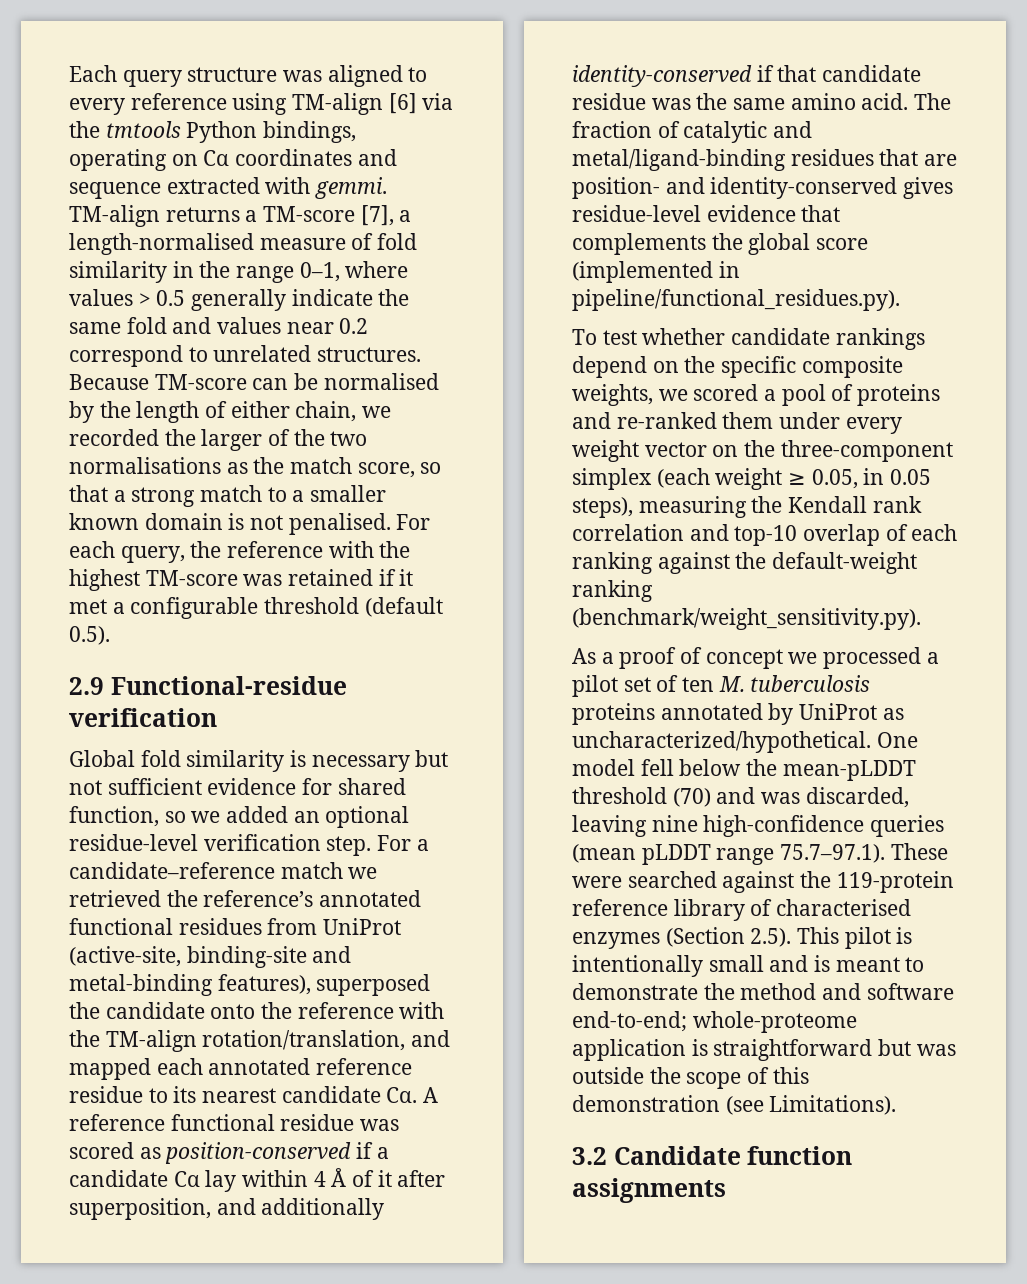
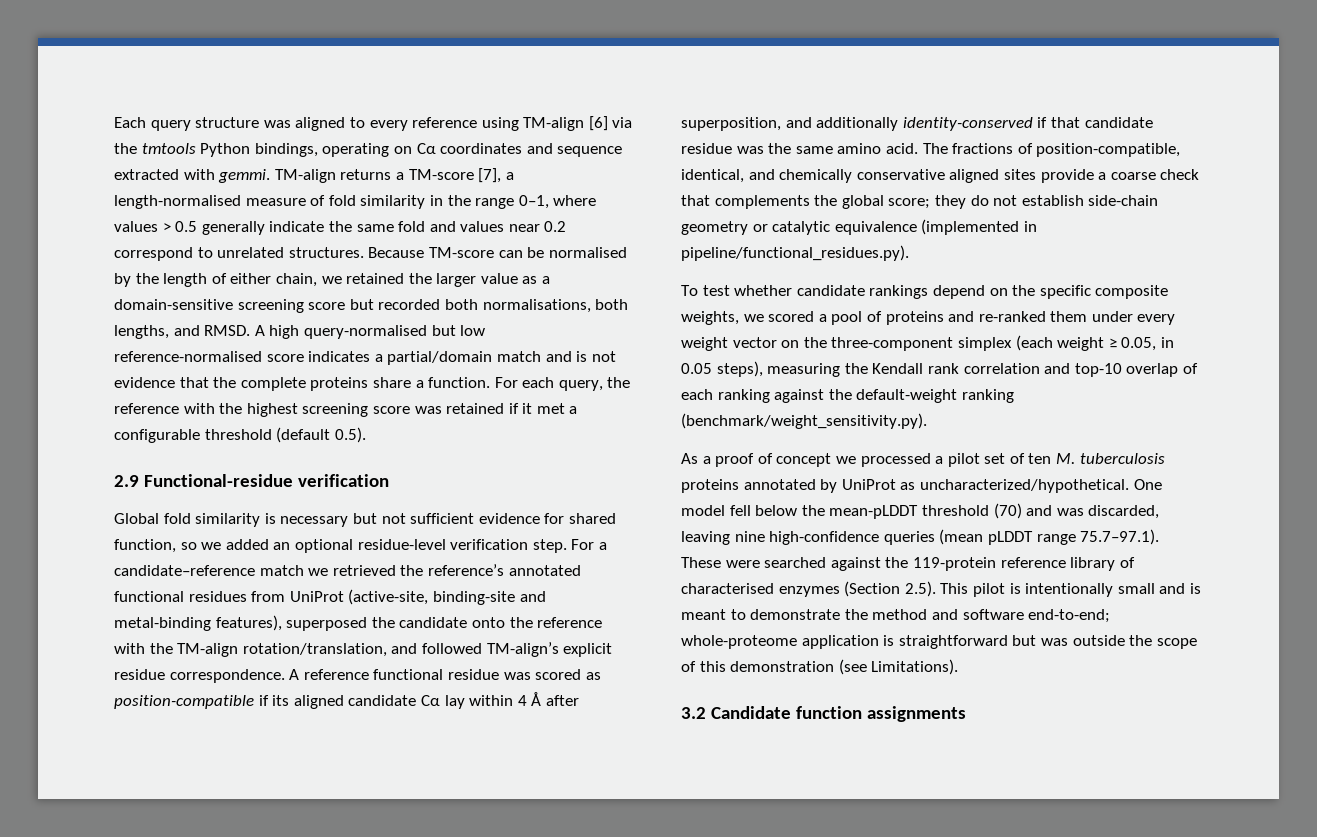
[69,429,159,446] recorded -> [346,273,405,284] retained
[268,429,368,446] [69,457,442,478] [69,485,387,507] [69,513,391,535] of the two normalisations as the match score, so that a strong match to a smaller known domain is not penalised. -> [480,273,551,284] [114,299,629,313] [114,325,486,339] [114,351,616,365] [114,377,491,391] value as a domain-sensitive screening score but recorded both normalisations, both lengths, and RMSD. A high query-normalised but low reference-normalised score indicates a partial/domain match and is not evidence that the complete proteins share a function.
[145,570,238,586] TM-score -> [302,403,410,417] screening score
[69,1058,413,1080] [69,1086,418,1103] mapped each annotated reference residue to its nearest candidate Cα. -> [421,642,613,657] [114,669,285,683] followed TM-align’s explicit residue correspondence.
[165,1142,389,1164] position-conserved if a -> [114,695,344,709] position-compatible if its aligned
[352,1170,392,1187] of it -> (542, 699) none
[572,121,813,143] [572,149,958,171] [572,177,954,199] [572,205,841,222] [572,233,869,255] fraction of catalytic and metal/ligand-binding residues that are position- and identity-conserved gives residue-level evidence that complements the global score -> [952,143,1181,157] [681,169,1200,183] [681,195,1159,209] [681,221,917,235] fractions of position-compatible, identical, and chemically conservative aligned sites provide a coarse check that complements the global score; they do not establish side-chain geometry or catalytic equivalence

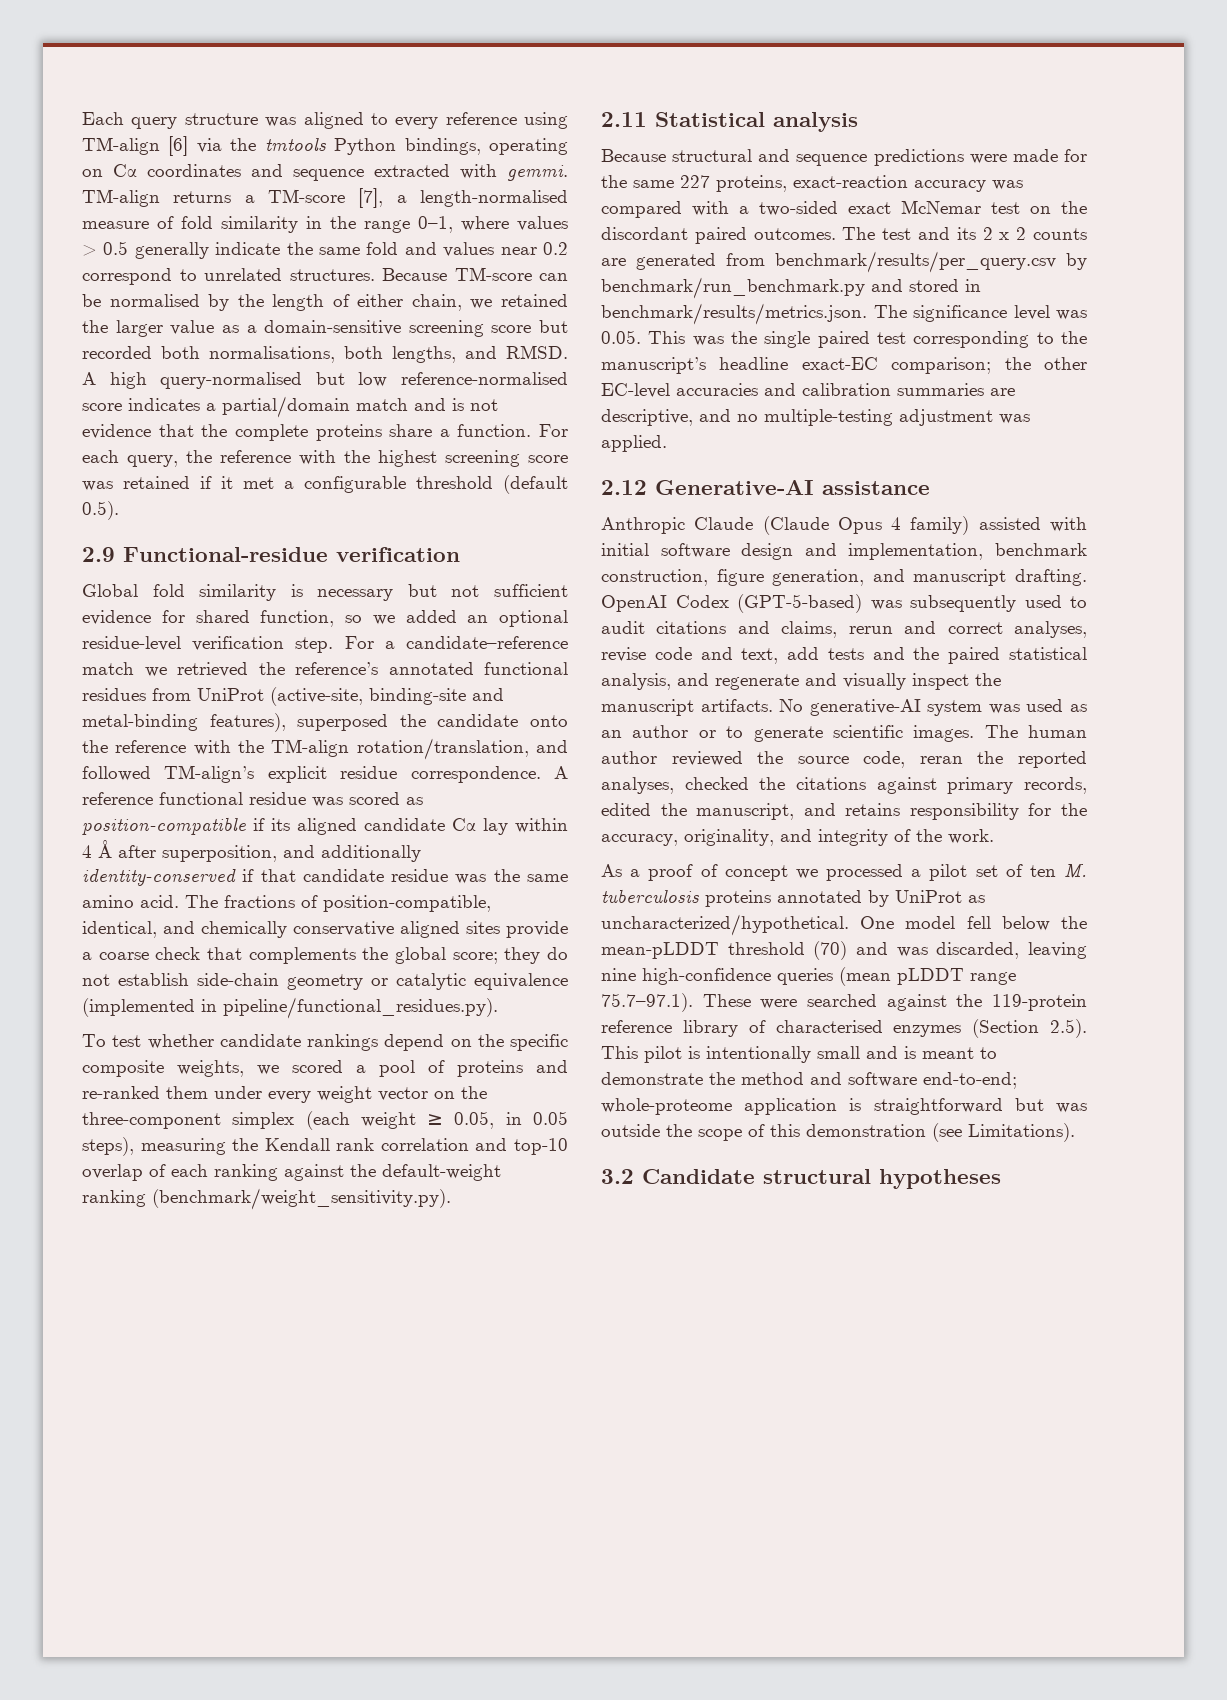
(927, 421) none -> [601,112,858,132] [601,149,1087,166] [601,175,1023,192] [601,200,1087,218] [601,227,1087,244] [601,251,1087,273] [601,277,981,299] [601,303,1087,325] [601,330,1087,348] [601,357,1087,374] [601,383,1015,398] [601,409,1030,426] [601,435,667,452] [601,480,930,495] [601,516,1087,535] [601,543,1087,560] [601,569,1087,586] [601,594,1087,613] [601,621,1087,638] [601,647,1087,664] [601,673,1001,690] [601,699,1087,716] [601,725,1087,742] [601,751,1087,768] [601,777,1087,794] [601,803,1087,820] [601,829,994,846] // 2.11 Statistical analysis // Because structural and sequence predictions were made for the same 227 proteins, exact-reaction accuracy was compared with a two-sided exact McNemar test on the discordant paired outcomes. The test and its 2 x 2 counts are generated from benchmark/results/per_query.csv by benchmark/run_benchmark.py and stored in benchmark/results/metrics.json. The significance level was 0.05. This was the single paired test corresponding to the manuscript’s headline exact-EC comparison; the other EC-level accuracies and calibration summaries are descriptive, and no multiple-testing adjustment was applied. // 2.12 Generative-AI assistance // Anthropic Claude (Claude Opus 4 family) assisted with initial software design and implementation, benchmark construction, figure generation, and manuscript drafting. OpenAI Codex (GPT-5-based) was subsequently used to audit citations and claims, rerun and correct analyses, revise code and text, add tests and the paired statistical analysis, and regenerate and visually inspect the manuscript artifacts. No generative-AI system was used as an author or to generate scientific images. The human author reviewed the source code, reran the reported analyses, checked the citations against primary records, edited the manuscript, and retains responsibility for the accuracy, originality, and integrity of the work.
[796,706,967,722] function assignments -> [763,1169,1001,1189] structural hypotheses

